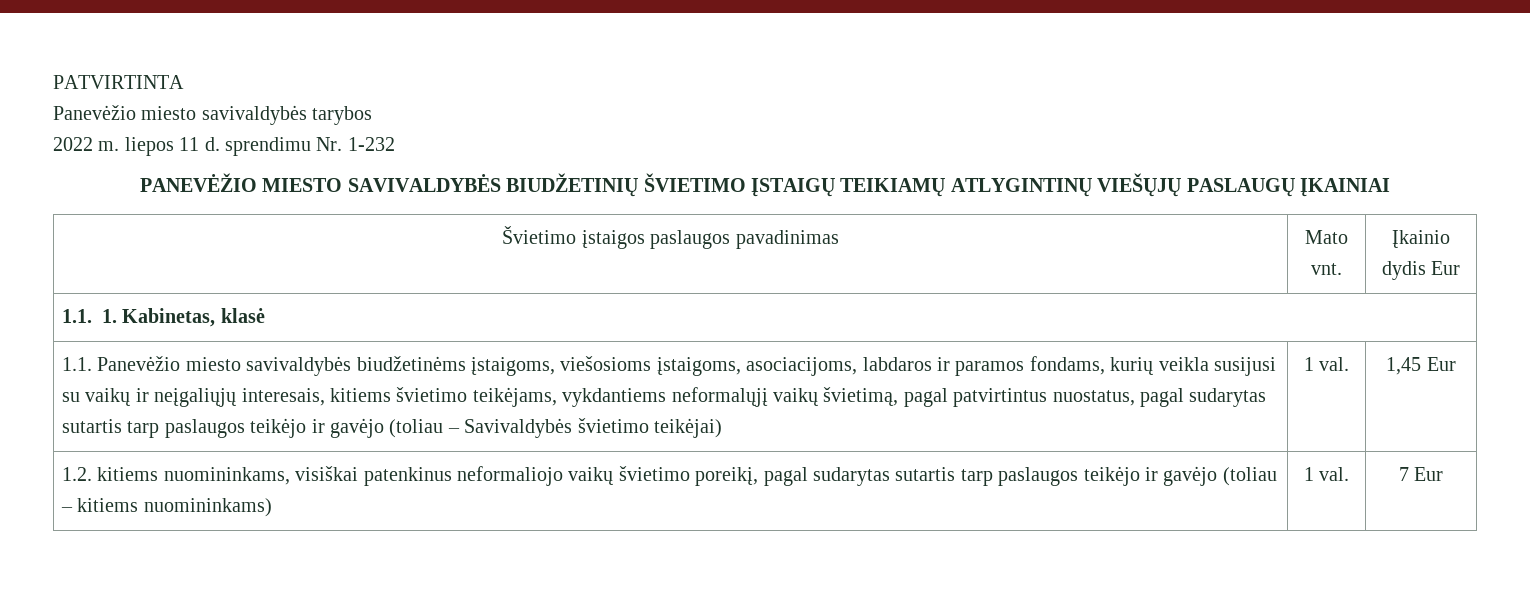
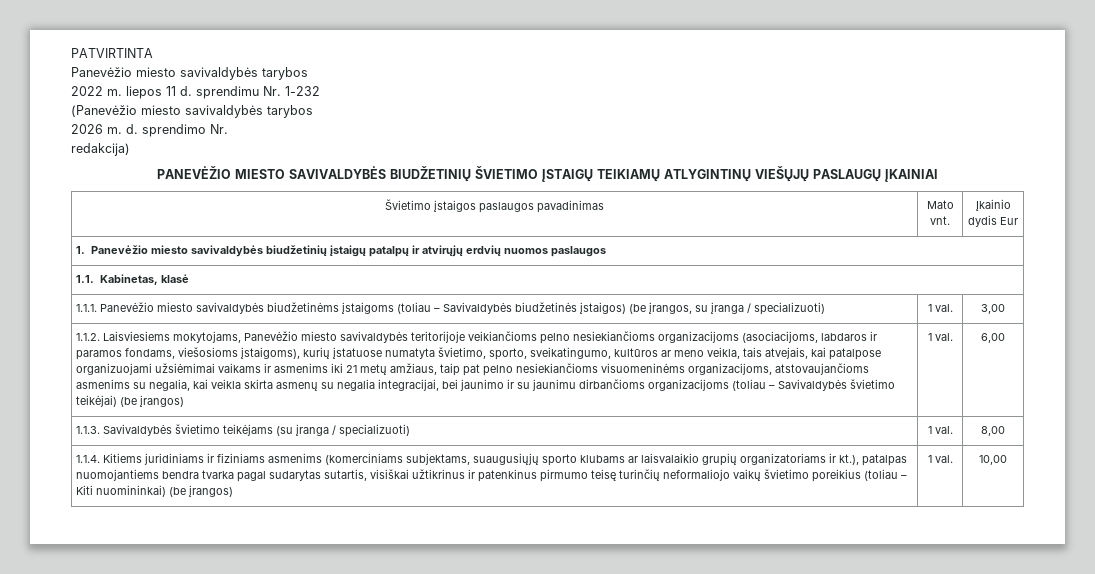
(395, 144) none -> [71,105,313,118] [71,124,228,137] [71,143,130,156] // (Panevėžio miesto savivaldybės tarybos // 2026 m. d. sprendimo Nr. // redakcija)
[62,309,118,323] 1.1. 1. -> [76,245,606,257] [76,275,95,283] 1. Panevėžio miesto savivaldybės biudžetinių įstaigų patalpų ir atvirųjų erdvių nuomos paslaugos // 1.1.
[62,357,93,371] 1.1. -> [76,304,98,312] 1.1.1.
[471,356,1277,376] [62,387,1267,407] [62,418,385,438] įstaigoms, viešosioms įstaigoms, asociacijoms, labdaros ir paramos fondams, kurių veikla susijusi su vaikų ir neįgaliųjų interesais, kitiems švietimo teikėjams, vykdantiems neformalųjį vaikų švietimą, pagal patvirtintus nuostatus, pagal sudarytas sutartis tarp paslaugos teikėjo ir gavėjo -> [341,302,826,315] [927,304,953,312] [981,304,1005,314] [76,331,878,344] [76,347,882,360] [76,363,870,376] [76,379,730,391] įstaigoms (toliau – Savivaldybės biudžetinės įstaigos) (be įrangos, su įranga / specializuoti) | 1 val. | 3,00 // 1.1.2. Laisviesiems mokytojams, Panevėžio miesto savivaldybės teritorijoje veikiančioms pelno nesiekiančioms organizacijoms (asociacijoms, labdaros ir paramos fondams, viešosioms įstaigoms), kurių įstatuose numatyta švietimo, sporto, sveikatingumo, kultūros ar meno veikla, tais atvejais, kai patalpose organizuojami užsiėmimai vaikams ir asmenims iki 21 metų amžiaus, taip pat pelno nesiekiančioms visuomeninėms organizacijoms, atstovaujančioms asmenims su negalia, kai veikla skirta asmenų su negalia integracijai, bei jaunimo ir su jaunimu dirbančioms organizacijoms
[1303,357,1350,371] [1386,357,1456,375] [62,466,1277,486] [61,498,272,517] [1303,467,1350,481] [1398,467,1444,481] | 1 val. | 1,45 Eur // 1.2. kitiems nuomininkams, visiškai patenkinus neformaliojo vaikų švietimo poreikį, pagal sudarytas sutartis tarp paslaugos teikėjo ir gavėjo (toliau – kitiems nuomininkams) | 1 val. | 7 Eur -> [120,395,185,407] [927,333,953,341] [981,333,1005,343] [76,424,411,437] [927,426,953,434] [981,426,1005,436] [76,453,908,466] [76,469,908,482] [76,485,234,497] [927,455,953,463] [979,455,1007,465] (be įrangos) | 1 val. | 6,00 // 1.1.3. Savivaldybės švietimo teikėjams (su įranga / specializuoti) | 1 val. | 8,00 // 1.1.4. Kitiems juridiniams ir fiziniams asmenims (komerciniams subjektams, suaugusiųjų sporto klubams ar laisvalaikio grupių organizatoriams ir kt.), patalpas nuomojantiems bendra tvarka pagal sudarytas sutartis, visiškai užtikrinus ir patenkinus pirmumo teisę turinčių neformaliojo vaikų švietimo poreikius (toliau – Kiti nuomininkai) (be įrangos) | 1 val. | 10,00

